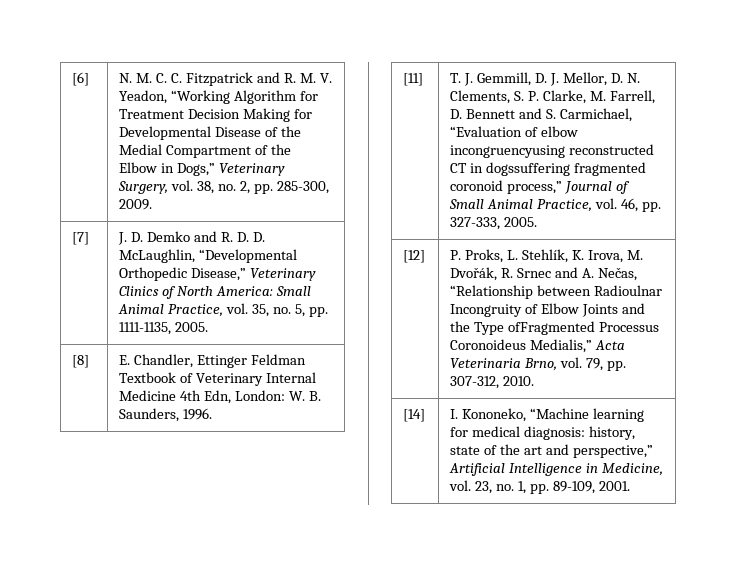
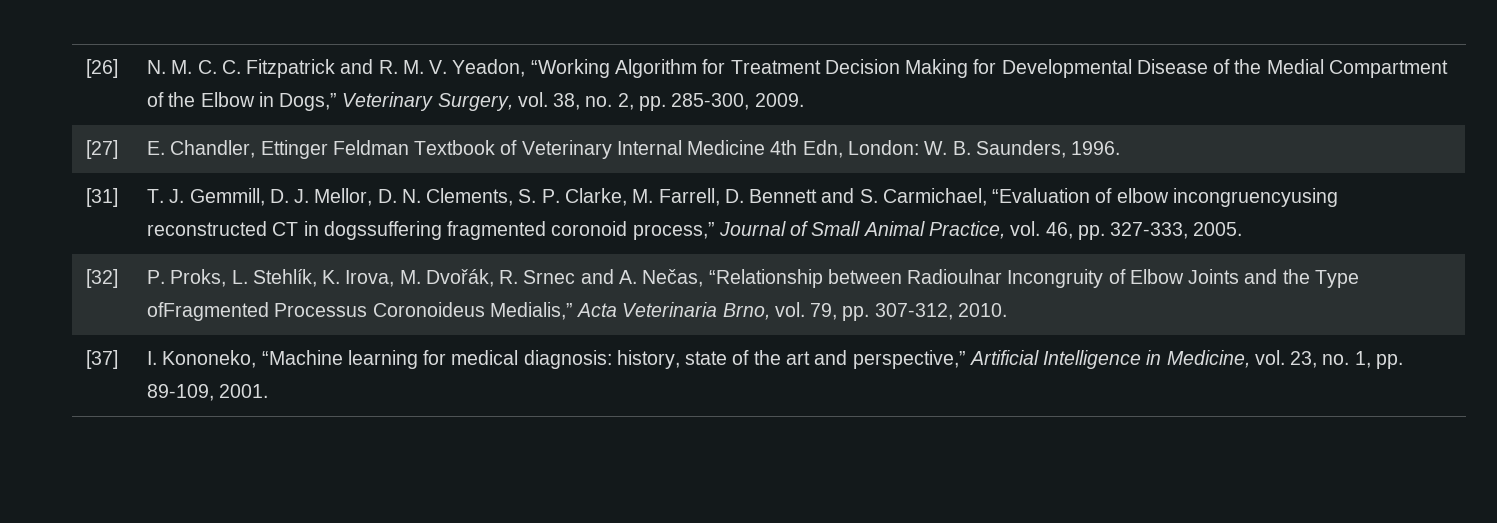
[72,72,90,86] [6] -> [86,59,119,78] [26]
[72,232,90,245] [118,231,265,245] [119,249,298,263] [119,267,317,281] [119,286,312,299] [118,303,328,317] [119,322,209,335] [72,355,90,368] [7] | J. D. Demko and R. D. D. McLaughlin, “Developmental Orthopedic Disease,” Veterinary Clinics of North America: Small Animal Practice, vol. 35, no. 5, pp. 1111-1135, 2005. // [8] -> [86,140,119,159] [27]
[403,73,424,86] [11] -> [86,188,119,207] [31]
[403,250,426,263] [12] -> [86,269,119,288] [32]
[403,409,426,422] [14] -> [86,350,119,369] [37]

